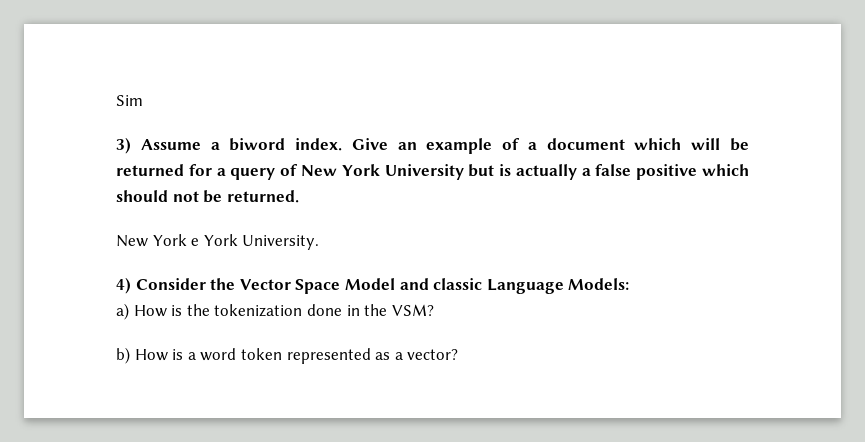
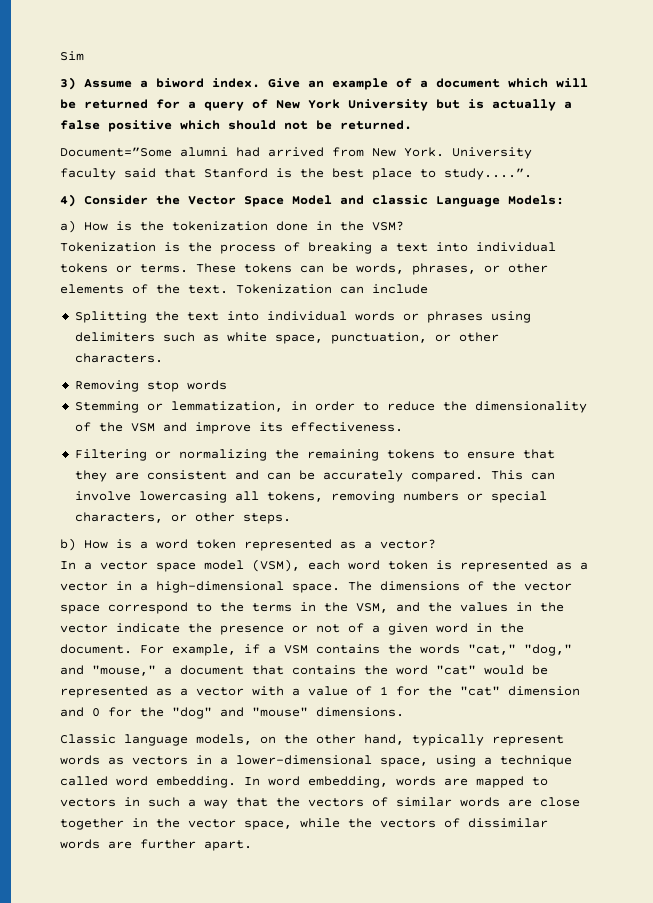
[116,234,320,250] New York e York University. -> [60,147,532,159] [60,168,532,180] Document=”Some alumni had arrived from New York. University faculty said that Stanford is the best place to study....”.
(434, 310) none -> [60,242,556,254] [60,263,548,275] [60,284,428,294] [74,311,531,323] [74,332,499,344] [74,353,163,363] [74,380,227,392] [74,401,587,413] [74,422,403,434] [74,449,555,461] [74,470,555,482] [74,491,547,503] [74,512,291,524] // Tokenization is the process of breaking a text into individual tokens or terms. These tokens can be words, phrases, or other elements of the text. Tokenization can include // Splitting the text into individual words or phrases using delimiters such as white space, punctuation, or other characters. // Removing stop words // Stemming or lemmatization, in order to reduce the dimensionality of the VSM and improve its effectiveness. // Filtering or normalizing the remaining tokens to ensure that they are consistent and can be accurately compared. This can involve lowercasing all tokens, removing numbers or special characters, or other steps.
(459, 354) none -> [60,559,588,572] [60,581,572,593] [60,602,564,614] [60,623,524,635] [60,644,572,656] [60,665,548,676] [60,686,580,698] [60,707,404,719] [60,734,564,746] [60,755,572,767] [60,776,548,788] [60,797,580,809] [60,818,548,830] [60,839,252,851] // In a vector space model (VSM), each word token is represented as a vector in a high-dimensional space. The dimensions of the vector space correspond to the terms in the VSM, and the values in the vector indicate the presence or not of a given word in the document. For example, if a VSM contains the words "cat," "dog," and "mouse," a document that contains the word "cat" would be represented as a vector with a value of 1 for the "cat" dimension and 0 for the "dog" and "mouse" dimensions. // Classic language models, on the other hand, typically represent words as vectors in a lower-dimensional space, using a technique called word embedding. In word embedding, words are mapped to vectors in such a way that the vectors of similar words are close together in the vector space, while the vectors of dissimilar words are further apart.

